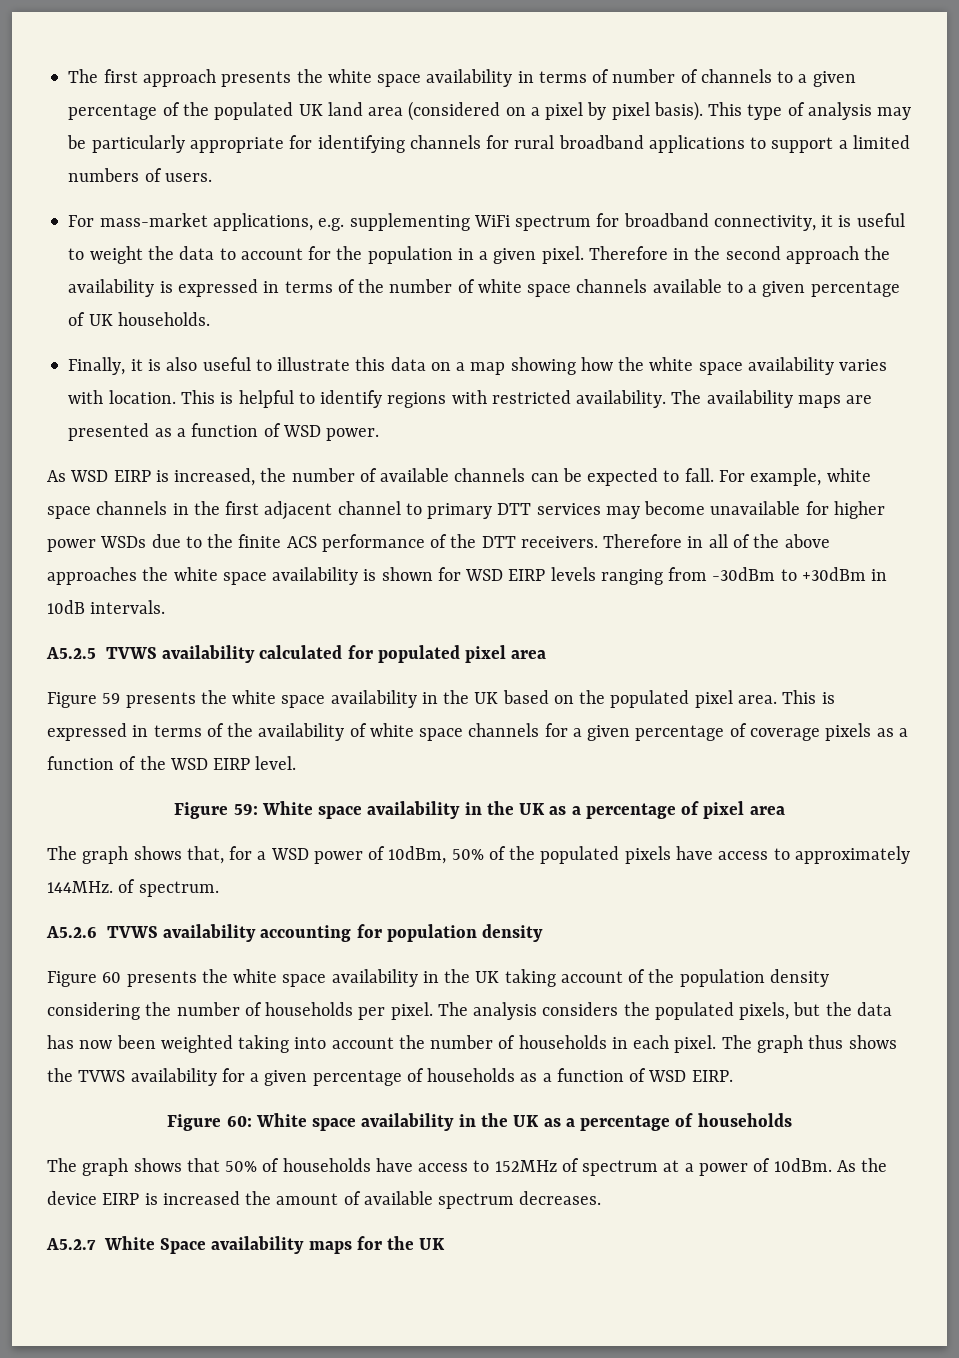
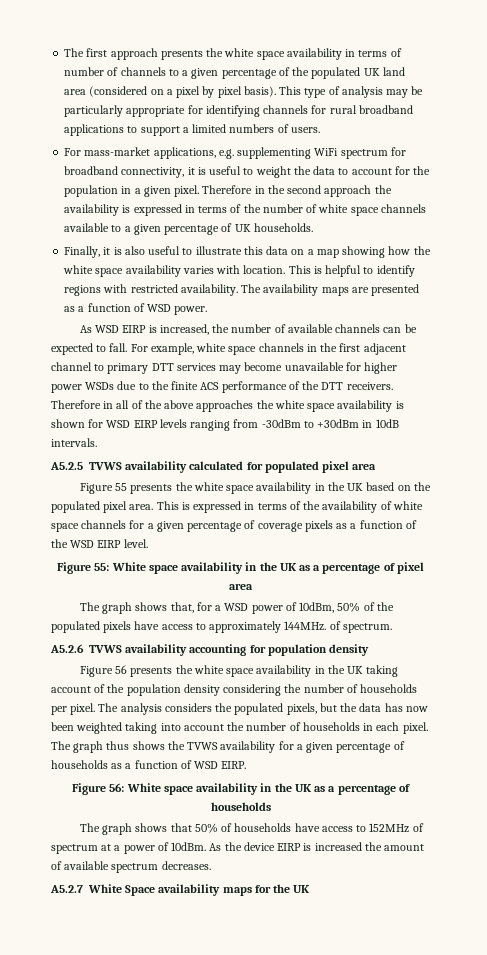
[102,693,121,704] 59 -> [115,483,128,491] 55
[233,804,258,815] 59: -> [94,563,110,571] 55:
[102,972,122,983] 60 -> [115,665,128,674] 56
[226,1116,252,1127] 60: -> [109,783,125,792] 56:

